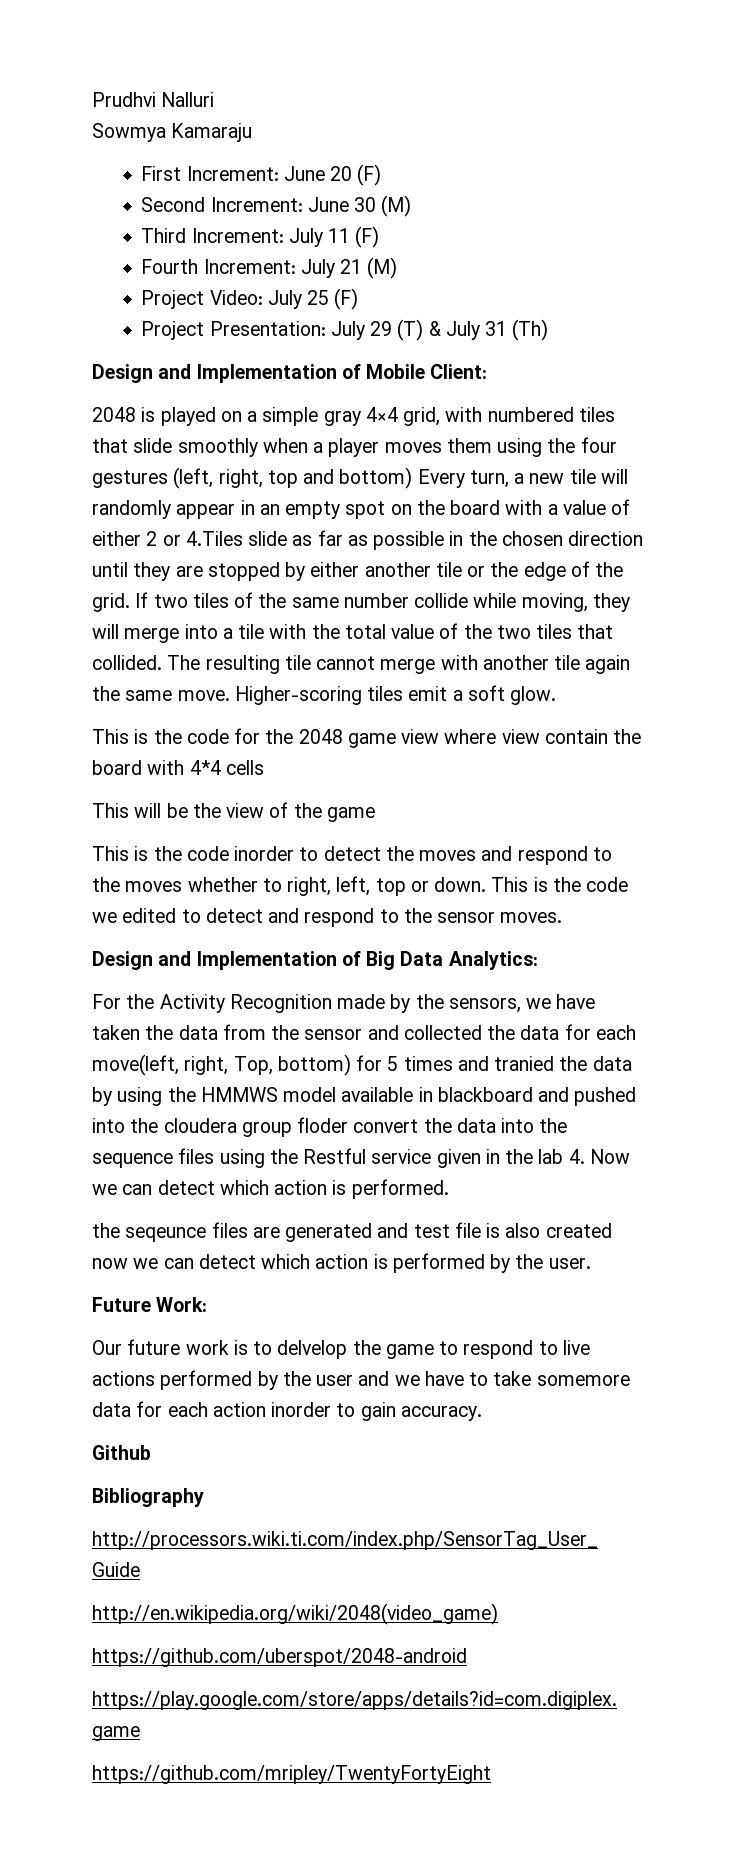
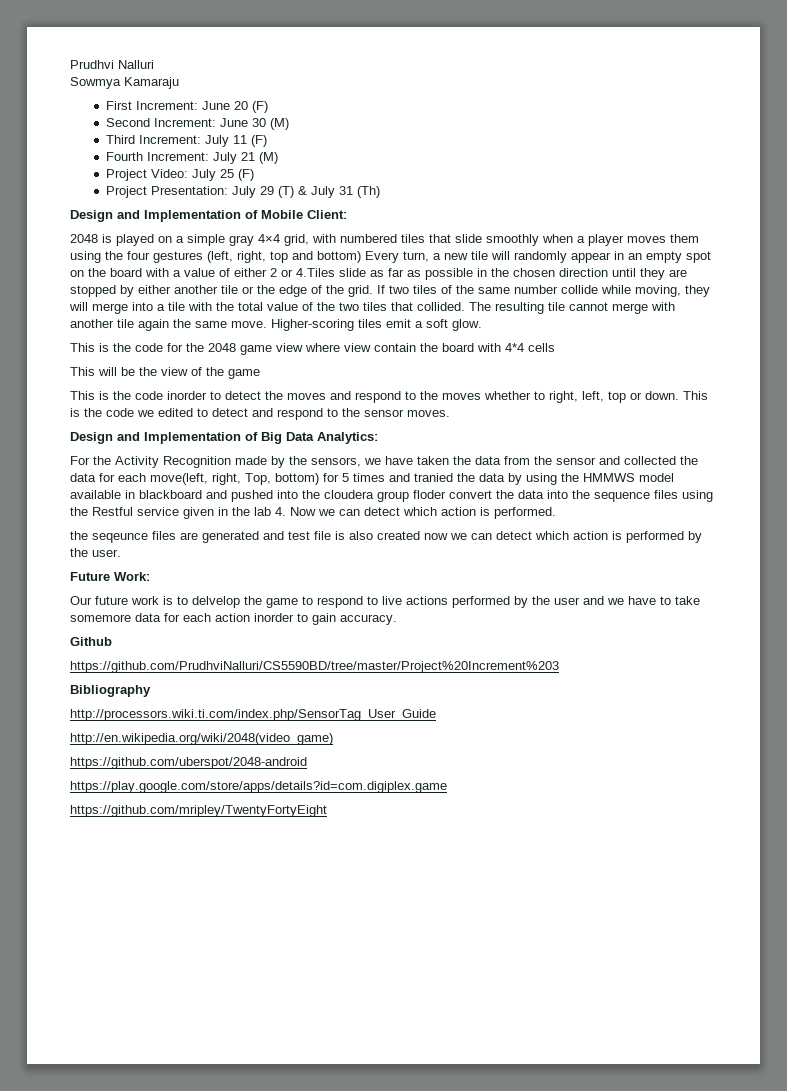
(151, 1452) none -> [70,661,559,673] // https://github.com/PrudhviNalluri/CS5590BD/tree/master/Project%20Increment%203

